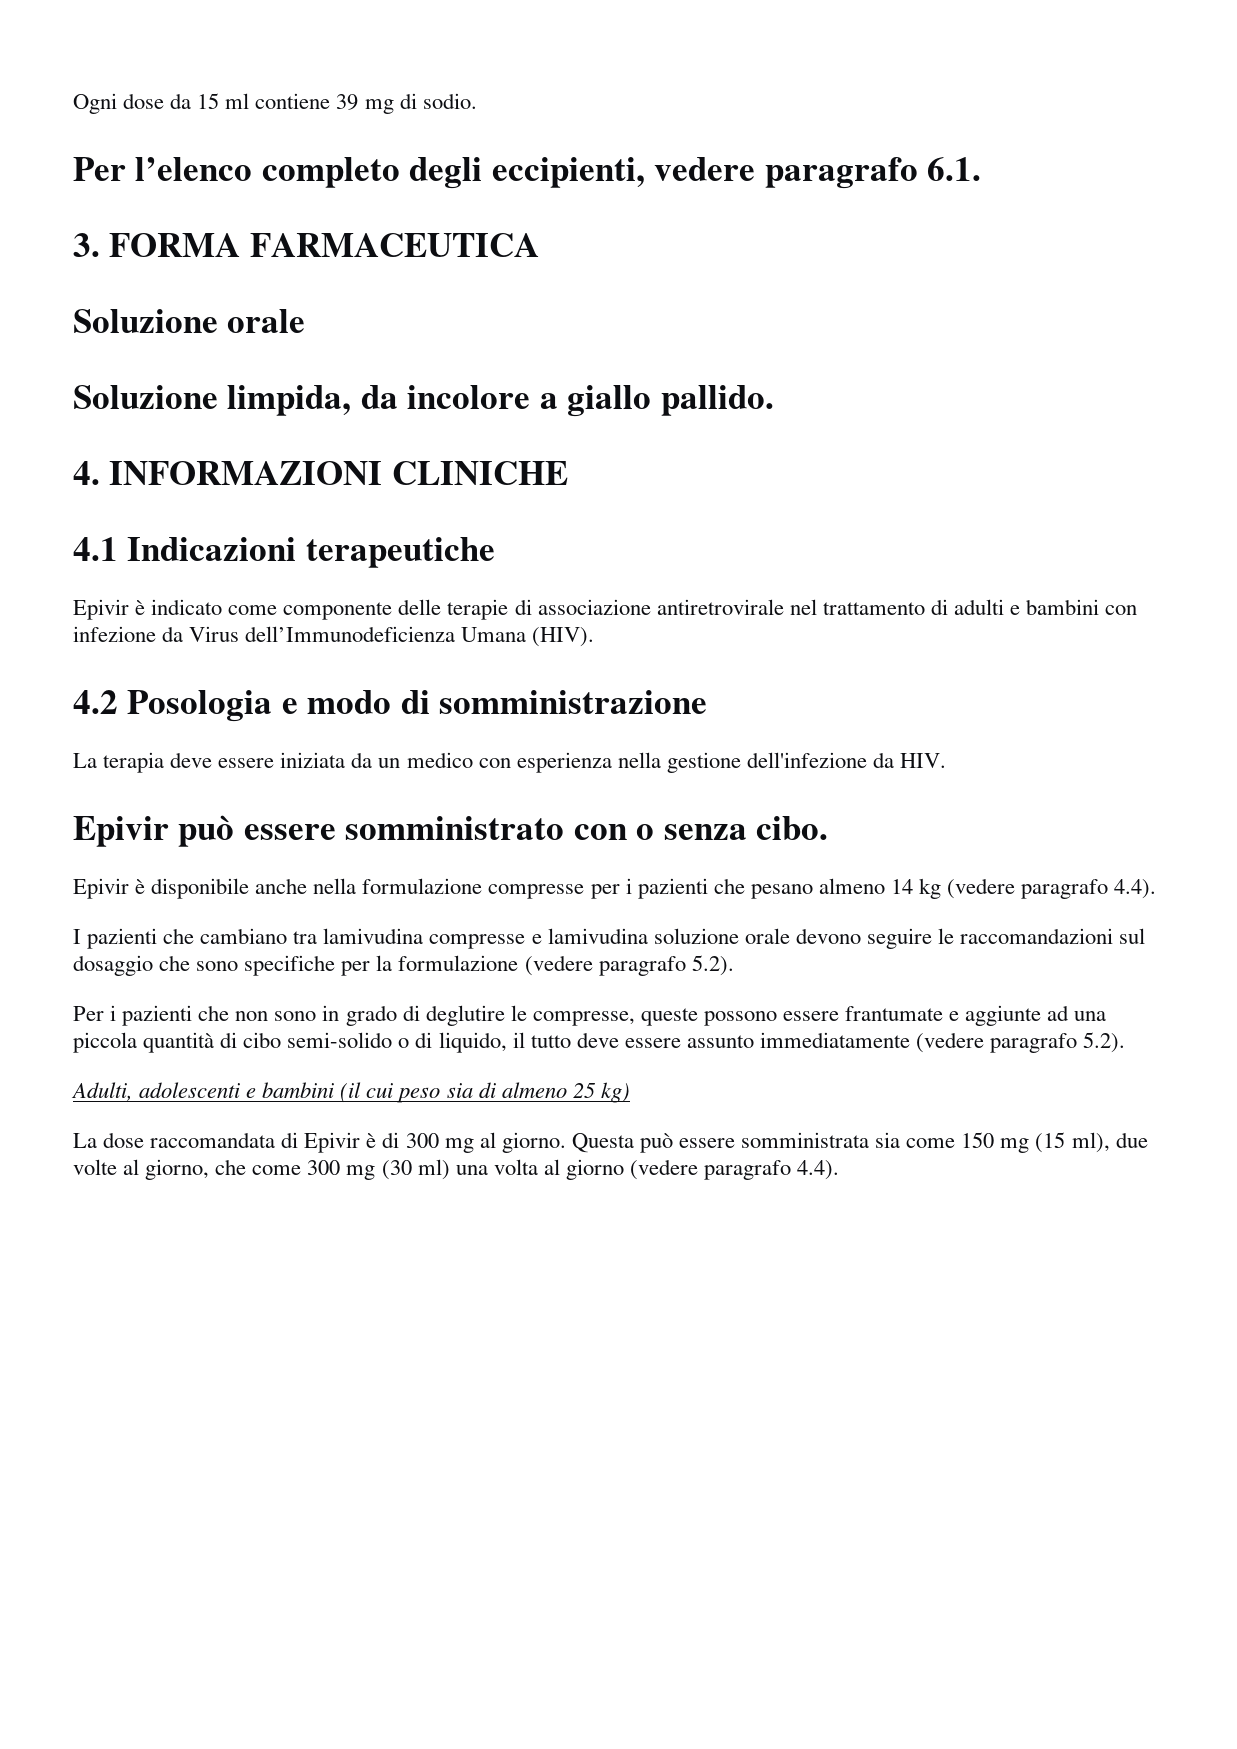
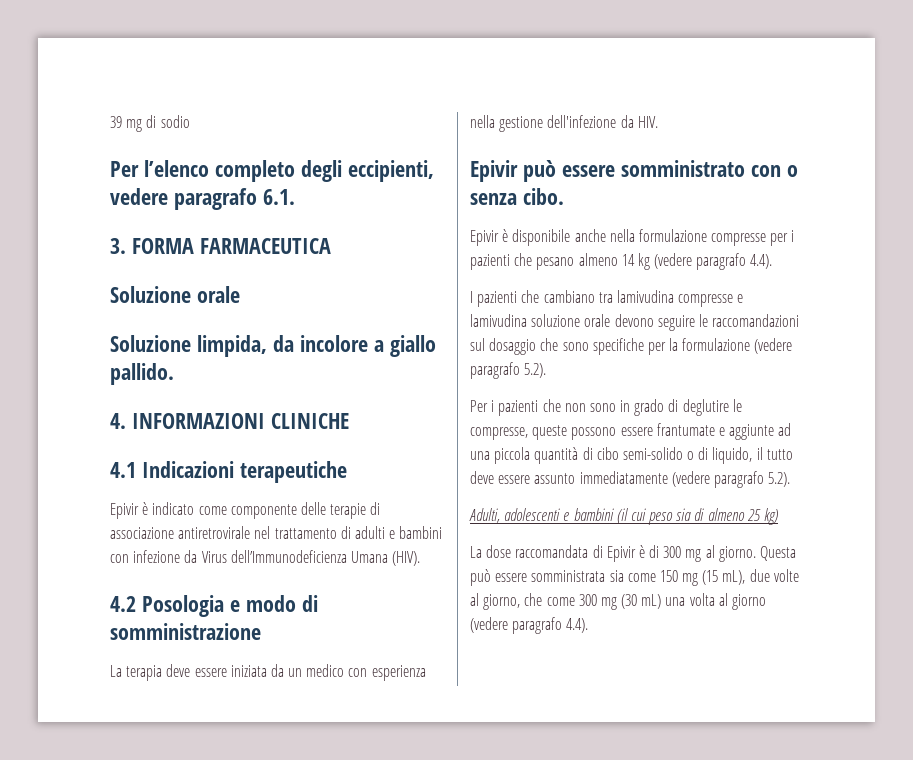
[73,93,331,114] Ogni dose da 15 ml contiene -> (110, 122) none
[422,93,477,109] sodio. -> [160,115,190,128] sodio
[1071,1132,1110,1153] ml), -> [722,570,746,585] mL),
[417,1159,450,1180] ml) -> [641,594,662,609] mL)

